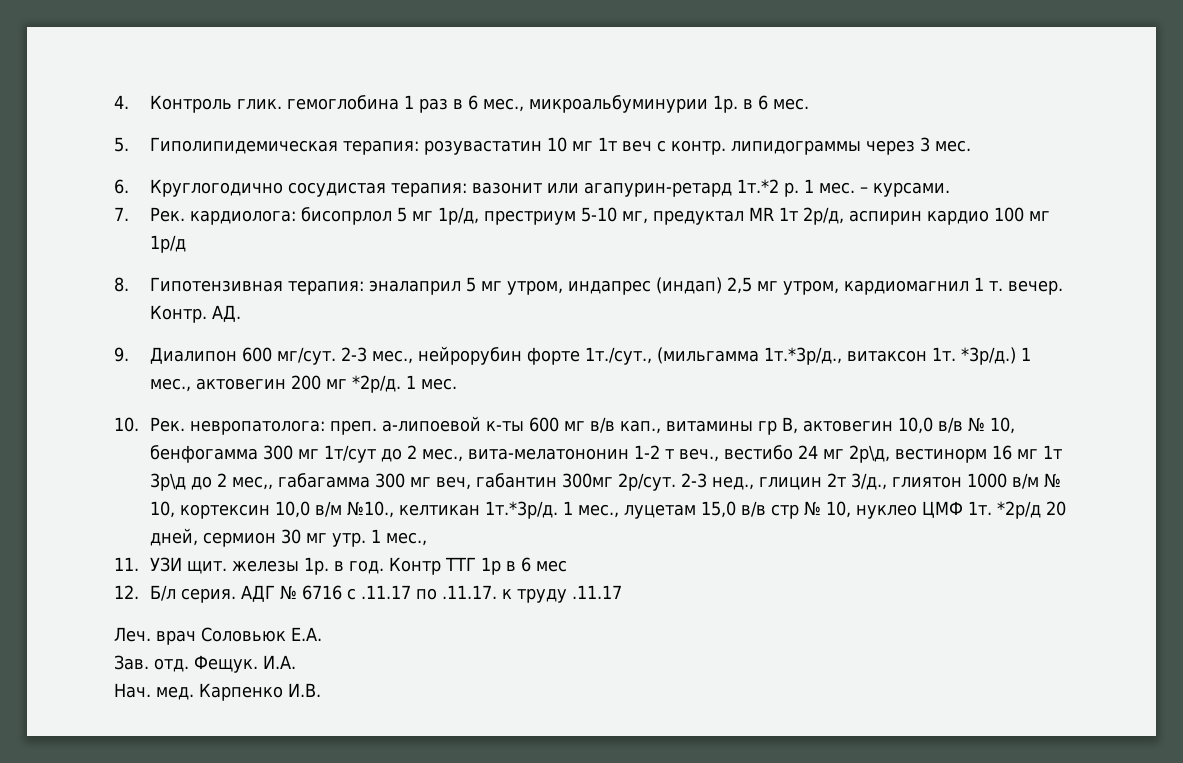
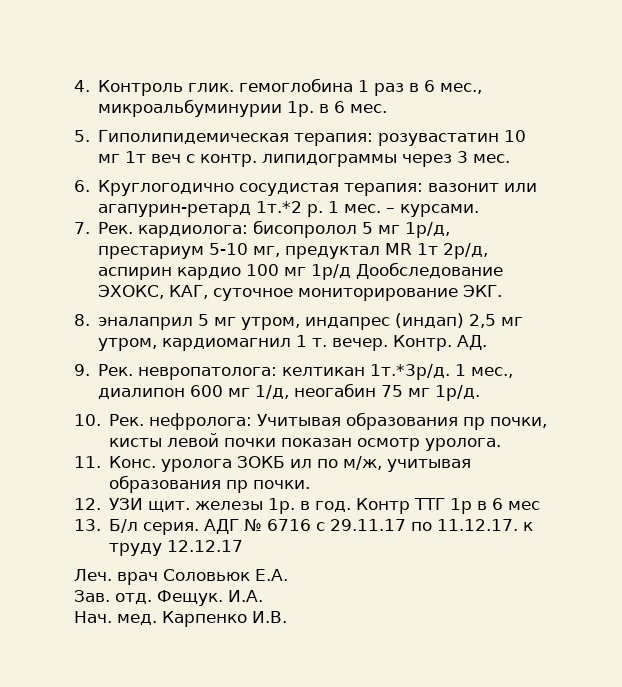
[300,207,392,225] бисопрлол -> [253,220,358,238] бисопролол
[483,210,576,225] престриум -> [98,246,205,259] престариум
(186, 244) none -> [356,262,504,279] [98,285,503,301] Дообследование ЭХОКС, КАГ, суточное мониторирование ЭКГ.
[149,277,364,295] Гипотензивная терапия: -> (90, 320) none
[149,346,1031,365] [149,375,457,393] [114,416,1015,435] [149,445,1062,463] [149,473,1061,491] [149,501,1066,519] [149,528,427,547] [114,557,139,571] Диалипон 600 мг/сут. 2-3 мес., нейрорубин форте 1т./сут., (мильгамма 1т.*3р/д., витаксон 1т. *3р/д.) 1 мес., актовегин 200 мг *2р/д. 1 мес. // 10. Рек. невропатолога: преп. а-липоевой к-ты 600 мг в/в кап., витамины гр В, актовегин 10,0 в/в № 10, бенфогамма 300 мг 1т/сут до 2 мес., вита-мелатононин 1-2 т веч., вестибо 24 мг 2р\д, вестинорм 16 мг 1т 3р\д до 2 мес,, габагамма 300 мг веч, габантин 300мг 2р/сут. 2-3 нед., глицин 2т 3/д., глиятон 1000 в/м № 10, кортексин 10,0 в/м №10., келтикан 1т.*3р/д. 1 мес., луцетам 15,0 в/в стр № 10, нуклео ЦМФ 1т. *2р/д 20 дней, сермион 30 мг утр. 1 мес., // 11. -> [98,364,514,380] [98,383,481,401] [74,412,548,430] [109,433,502,451] [74,456,472,472] [109,475,311,493] [74,498,101,510] Рек. невропатолога: келтикан 1т.*3р/д. 1 мес., диалипон 600 мг 1/д, неогабин 75 мг 1р/д. // 10. Рек. нефролога: Учитывая образования пр почки, кисты левой почки показан осмотр уролога. // 11. Конс. уролога ЗОКБ ил по м/ж, учитывая образования пр почки. // 12.
[114,585,139,599] 12. -> [74,519,101,531] 13.
[360,585,497,600] .11.17 по .11.17. -> [330,519,519,531] 29.11.17 по 11.12.17.
[571,585,622,599] .11.17 -> [167,540,244,552] 12.12.17

